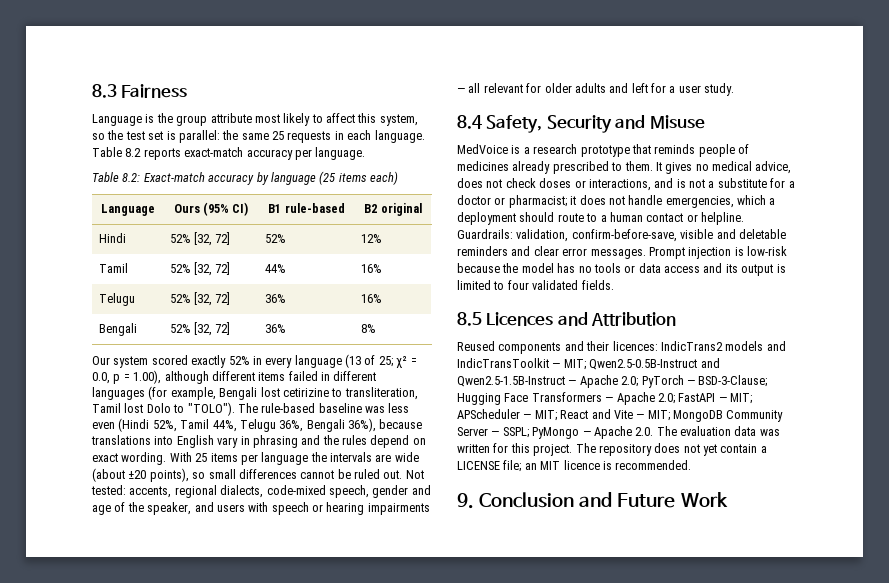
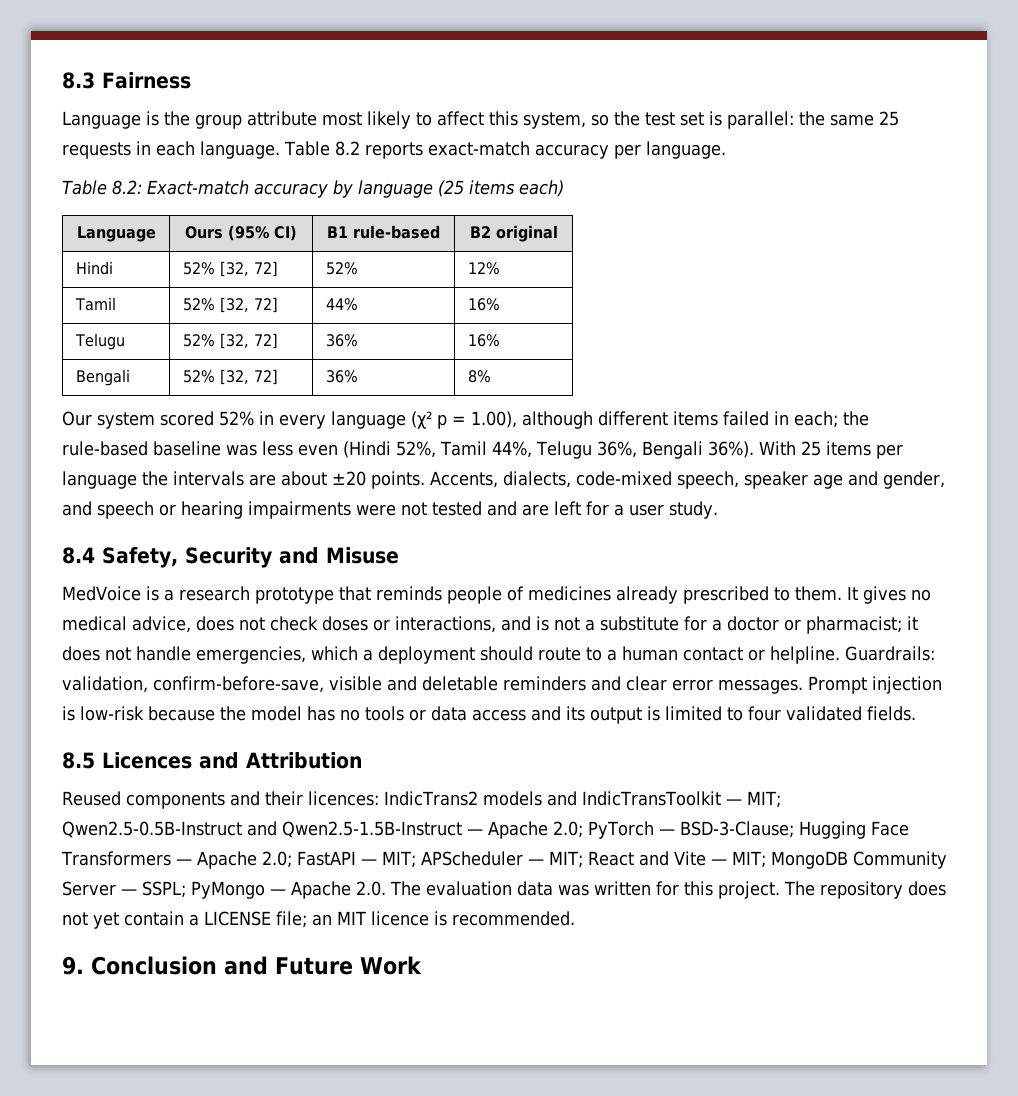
[191,355,227,368] exactly -> (214, 418) none
[345,354,417,368] [92,372,110,384] (13 of 25; χ² = 0.0, -> [411,411,432,429] (χ²
[333,371,377,381] [92,386,418,400] [92,402,258,416] different languages (for example, Bengali lost cetirizine to transliteration, Tamil lost Dolo to "TOLO"). The -> [794,411,869,428] each; the
[348,418,423,432] [91,435,426,448] [92,452,167,465] 36%), because translations into English vary in phrasing and the rules depend on exact wording. -> [707,441,754,458] 36%).
[394,452,419,462] [92,468,424,482] [91,485,431,498] [92,502,430,515] [457,83,629,93] wide (about ±20 points), so small differences cannot be ruled out. Not tested: accents, regional dialects, code-mixed speech, gender and age of the speaker, and users with speech or hearing impairments — all relevant for older adults and -> [281,471,945,489] [62,501,549,519] about ±20 points. Accents, dialects, code-mixed speech, speaker age and gender, and speech or hearing impairments were not tested and are

